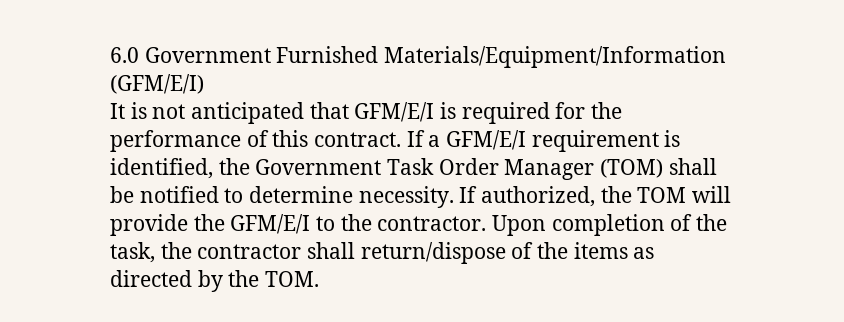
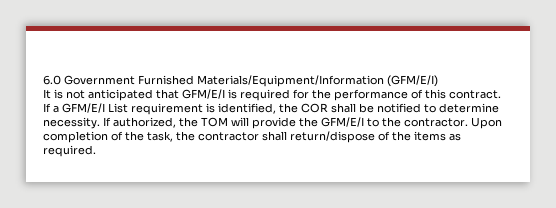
(527, 140) none -> [108,103,128,113] List
[255,158,664,180] Government Task Order Manager (TOM) -> [301,103,328,113] COR
[110,270,320,292] directed by the TOM. -> [43,145,96,157] required.

